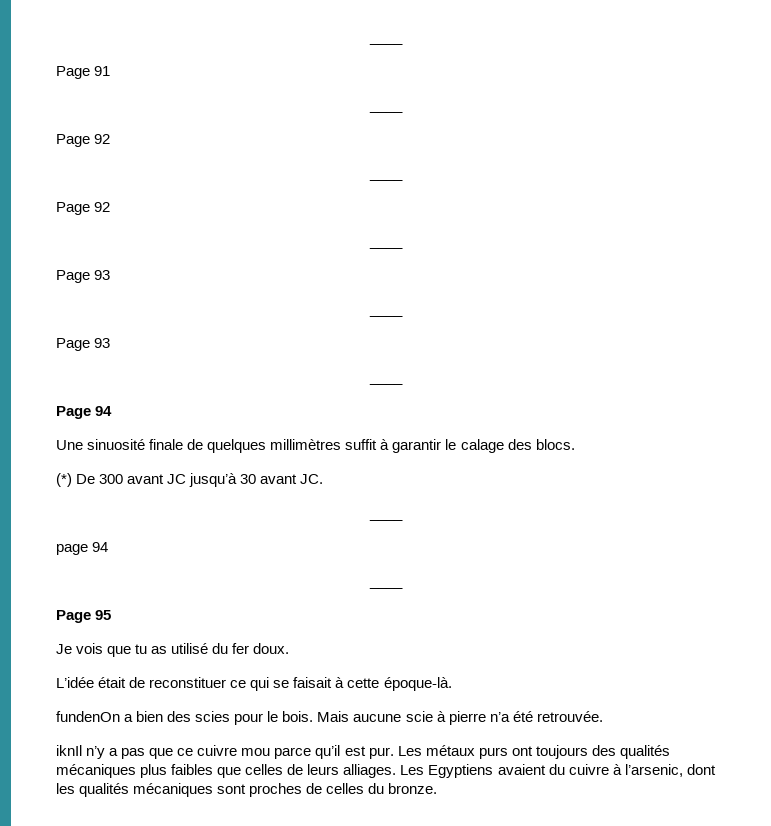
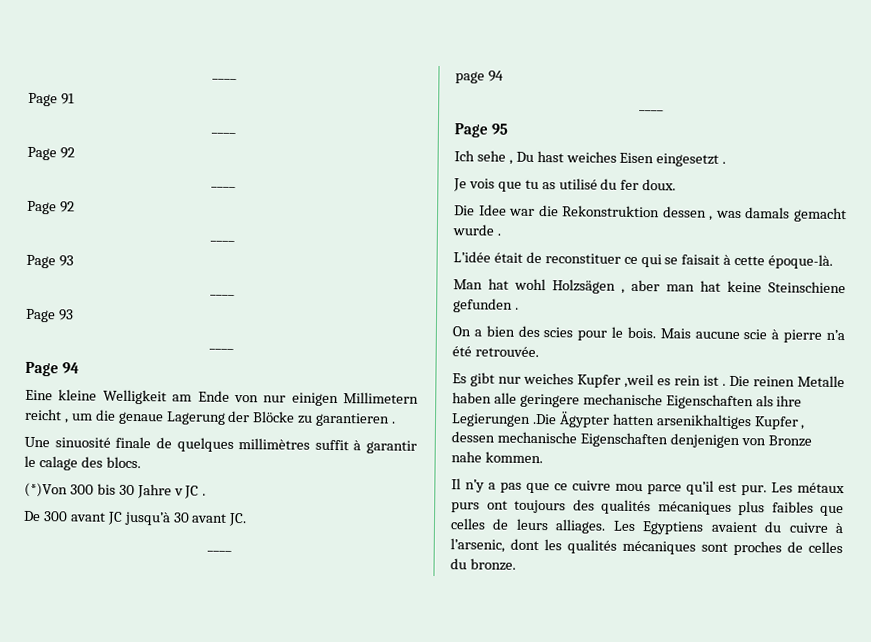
(113, 411) none -> [25,389,419,407] [24,408,396,427] // Eine kleine Welligkeit am Ende von nur einigen Millimetern reicht , um die genaue Lagerung der Blöcke zu garantieren .
[56,473,72,487] (*) -> [24,482,207,499] (*)Von 300 bis 30 Jahre v JC . //
(112, 615) none -> [454,150,727,167] // Ich sehe , Du hast weiches Eisen eingesetzt .
(290, 648) none -> [454,204,847,223] [452,224,501,236] // Die Idee war die Rekonstruktion dessen , was damals gemacht wurde .
[56,711,120,722] fundenOn -> [453,278,846,294] [453,298,519,313] [452,326,471,337] Man hat wohl Holzsägen , aber man hat keine Steinschiene gefunden . // On
[56,745,82,756] iknIl -> [452,372,845,389] [452,392,803,410] [451,411,805,430] [451,431,812,449] [451,451,543,464] [451,478,461,490] Es gibt nur weiches Kupfer ,weil es rein ist . Die reinen Metalle haben alle geringere mechanische Eigenschaften als ihre Legierungen .Die Ägypter hatten arsenikhaltiges Kupfer , dessen mechanische Eigenschaften denjenigen von Bronze nahe kommen. // Il

